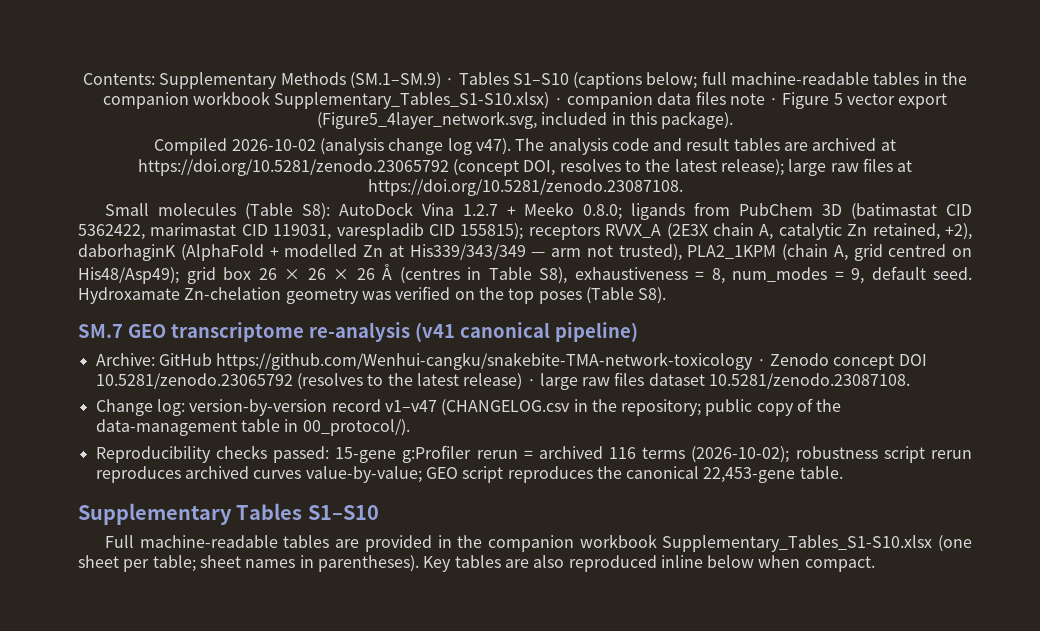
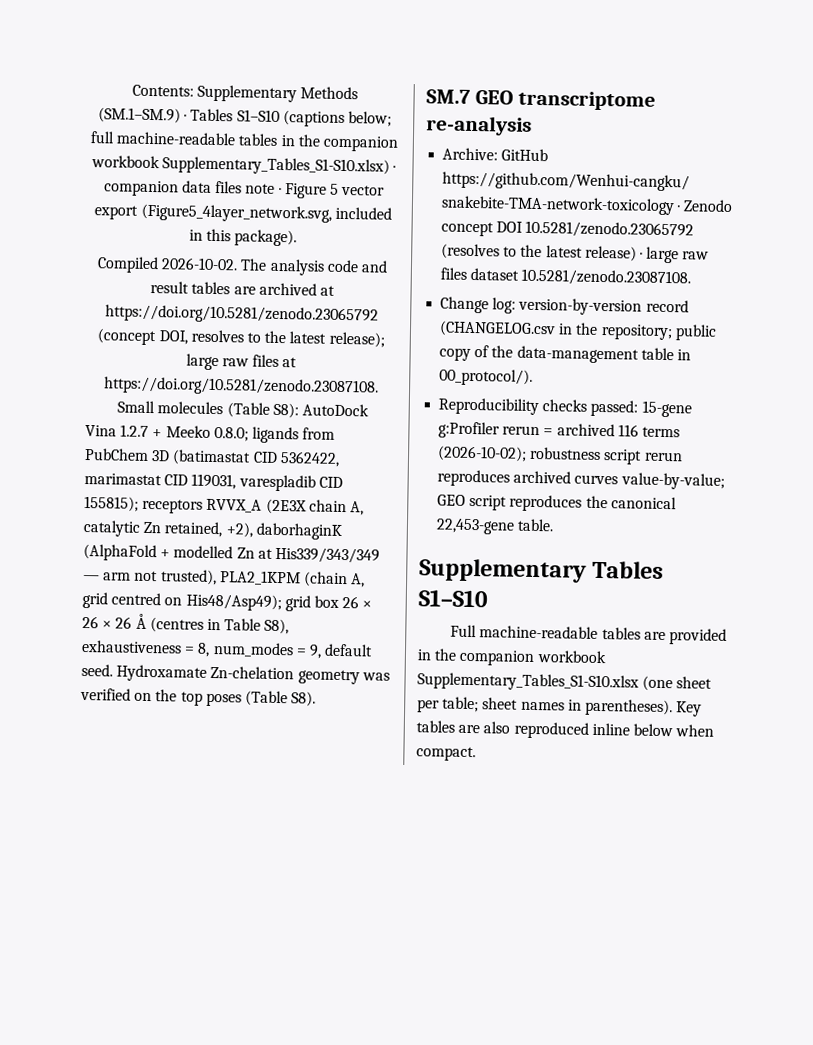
[231,138,511,155] 2026-10-02 (analysis change log v47). -> [161,257,239,271] 2026-10-02.
[414,322,638,342] (v41 canonical pipeline) -> (532, 125) none
[384,400,437,412] v1–v47 -> (689, 306) none

